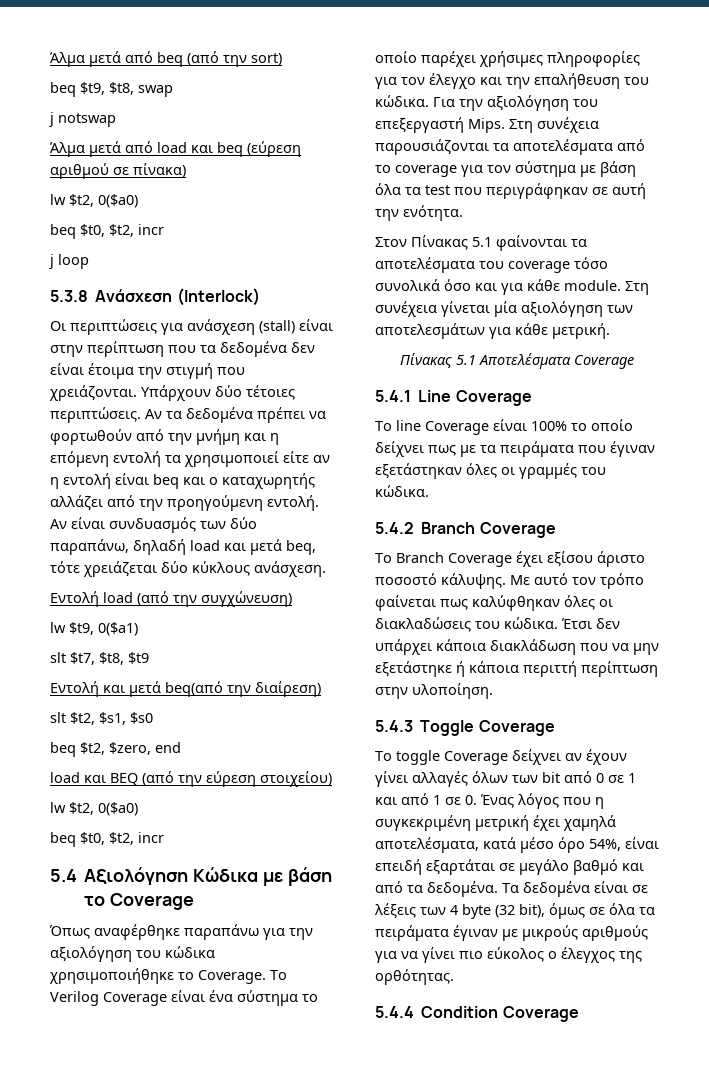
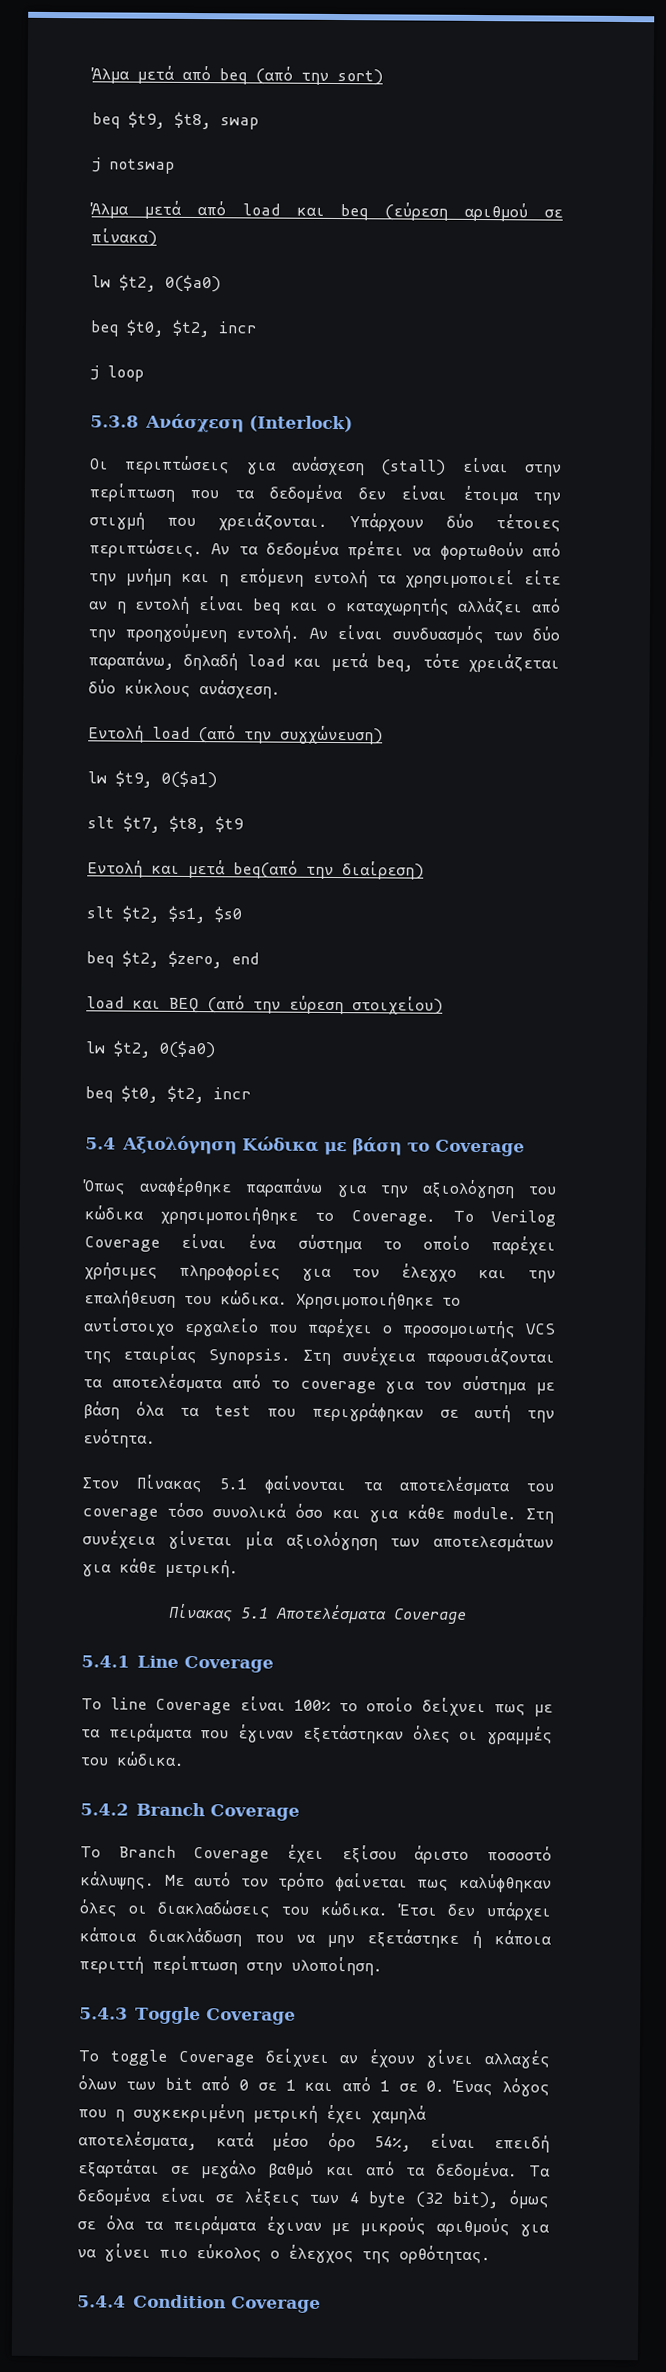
[433,95,598,111] [375,117,505,133] Για την αξιολόγηση του επεξεργαστή Mips. -> [296,1291,461,1310] [83,1317,556,1339] [83,1345,292,1365] Χρησιμοποιήθηκε το αντίστοιχο εργαλείο που παρέχει ο προσομοιωτής VCS της εταιρίας Synopsis.

